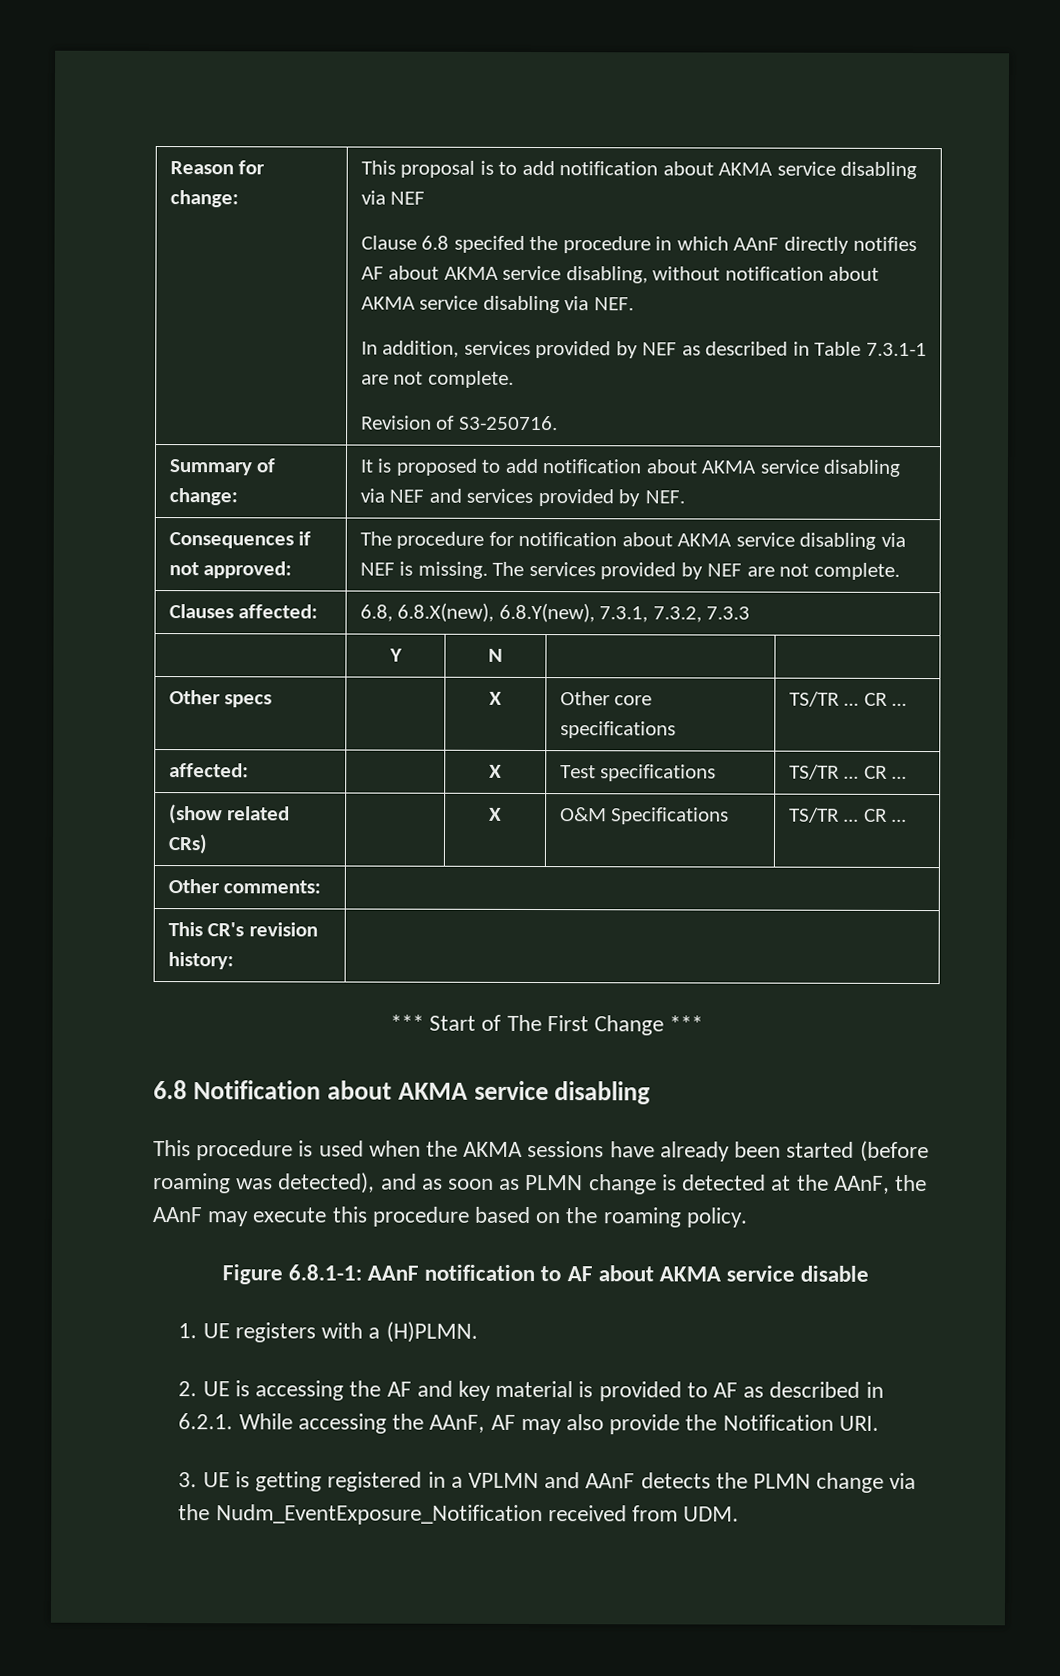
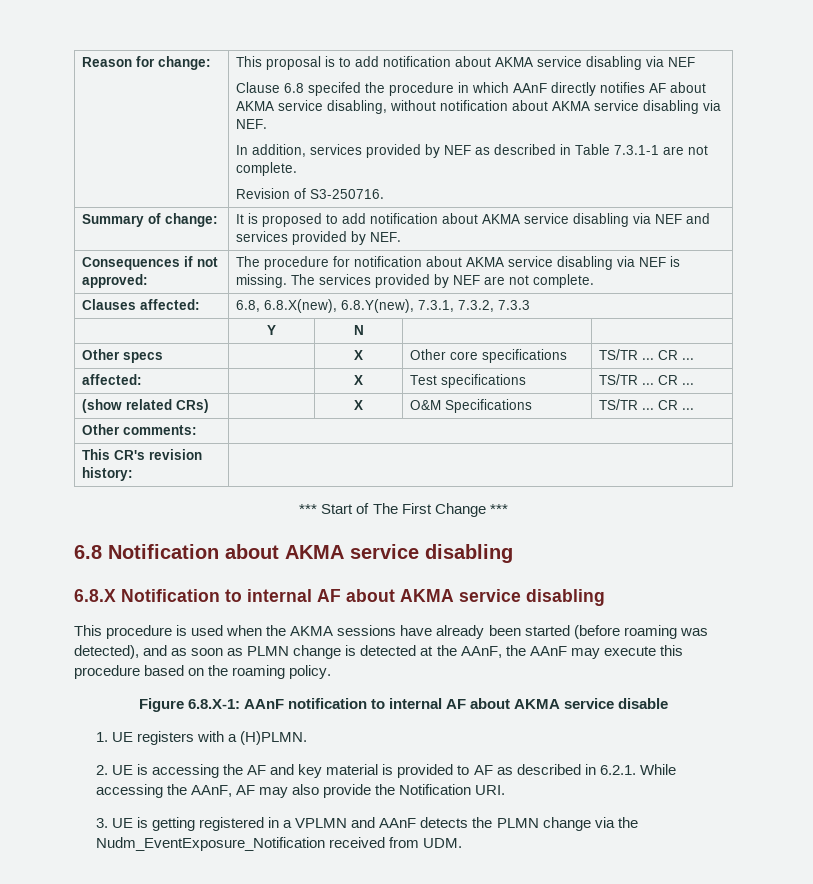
(652, 1093) none -> [74,589,605,606] // 6.8.X Notification to internal AF about AKMA service disabling
[287,1264,362,1281] 6.8.1-1: -> [187,699,240,709] 6.8.X-1:
(562, 1274) none -> [389,698,443,709] internal

